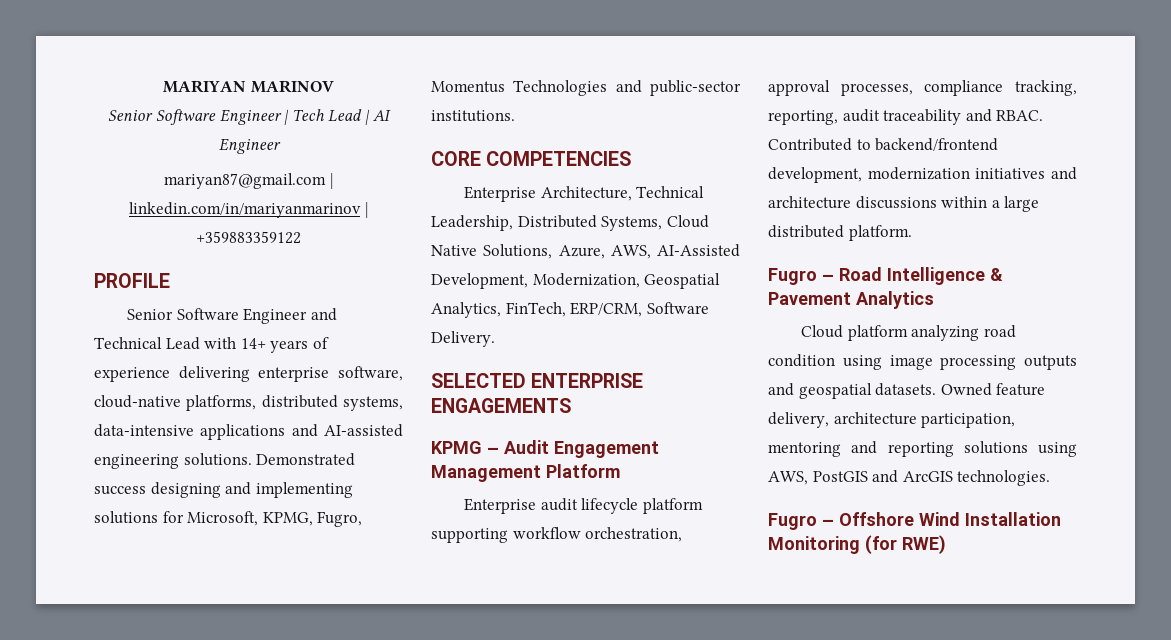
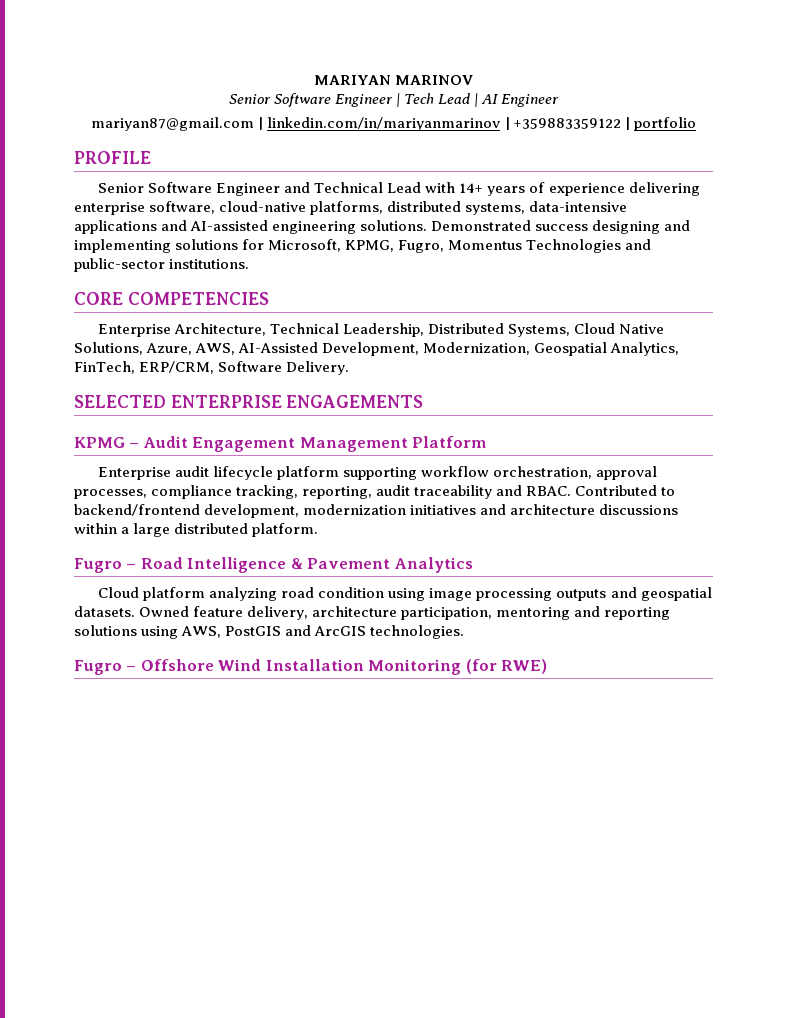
(301, 237) none -> [624,117,696,131] | portfolio

